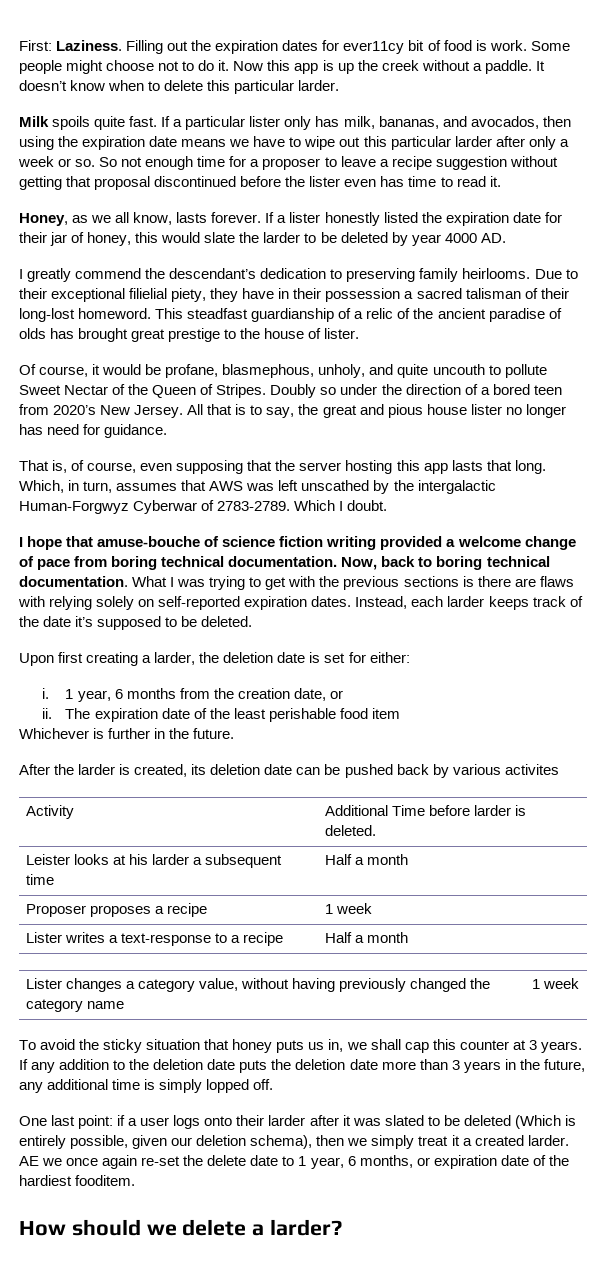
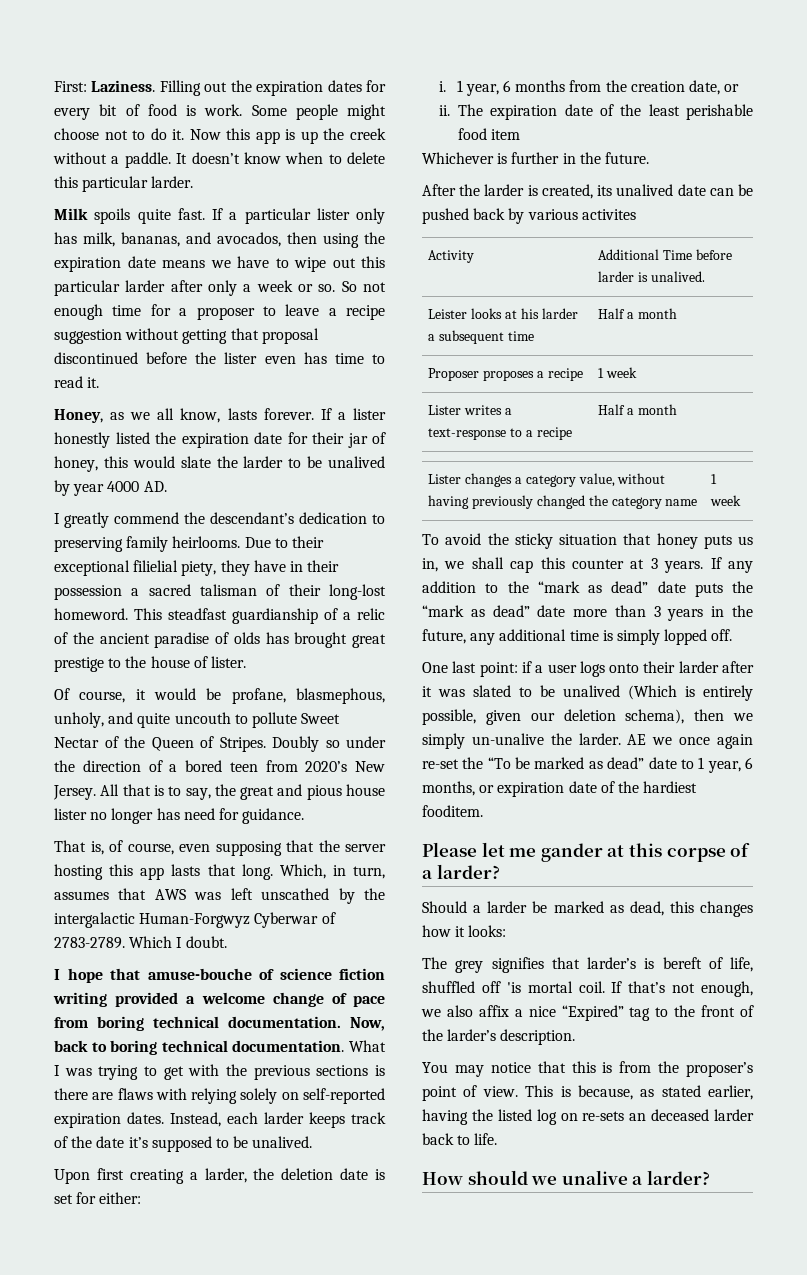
[343,41,405,54] ever11cy -> [54,108,90,120] every
[340,232,388,243] deleted -> [328,456,385,468] unalived
[201,616,253,627] deleted. -> [252,1136,313,1148] unalived.
[210,764,261,775] deletion -> [616,184,674,196] unalived
[324,825,376,836] deleted. -> [650,271,705,282] unalived.
[153,1059,346,1073] deletion date puts the deletion -> [537,581,753,597] [422,605,530,617] “mark as dead” date puts the “mark as dead”
[463,1115,511,1126] deleted -> [563,685,620,697] unalived
[418,1135,524,1146] treat it a created -> [471,733,572,745] un-unalive the
[207,1155,247,1166] delete -> [487,757,645,769] “To be marked as dead”
(136, 1180) none -> [422,842,751,862] [422,864,500,879] [422,901,753,917] [422,925,507,937] [422,957,753,973] [422,981,753,997] [421,1005,754,1021] [422,1029,576,1045] [422,1061,753,1077] [422,1085,753,1101] [422,1109,754,1125] [422,1133,498,1145] // Please let me gander at this corpse of a larder? // Should a larder be marked as dead, this changes how it looks: // The grey signifies that larder’s is bereft of life, shuffled off 'is mortal coil. If that’s not enough, we also affix a nice “Expired” tag to the front of the larder’s description. // You may notice that this is from the proposer’s point of view. This is because, as stated earlier, having the listed log on re-sets an deceased larder back to life.
[182,1219,247,1236] delete -> [561,1170,628,1185] unalive

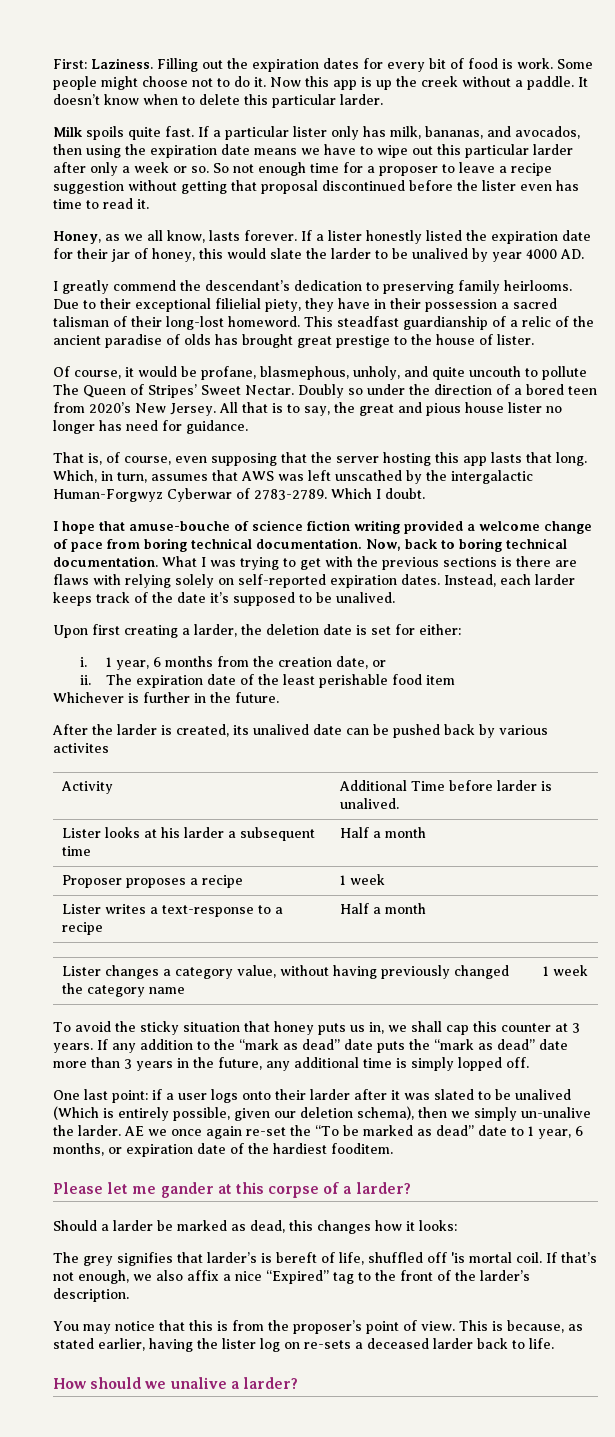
[301,713,341,724] [54,736,266,752] Sweet Nectar of the Queen of Stripes. -> [53,384,294,398] The Queen of Stripes’ Sweet Nectar.
[428,309,468,319] Leister -> [62,828,102,838] Lister
[497,1109,532,1121] listed -> [222,1338,256,1349] lister
[629,1113,647,1121] an -> [355,1342,363,1349] a

